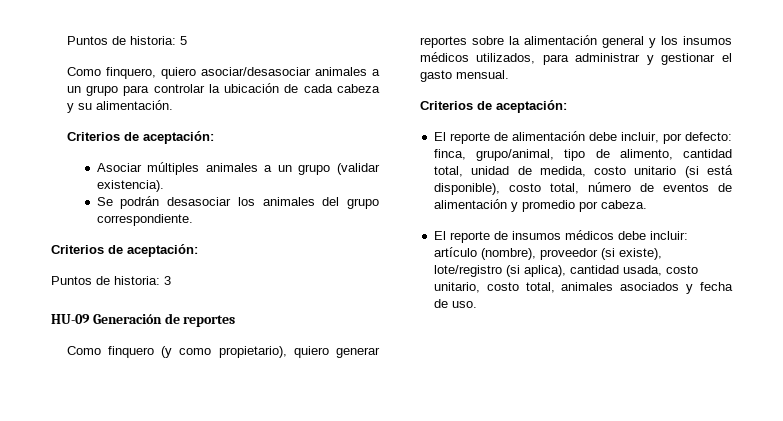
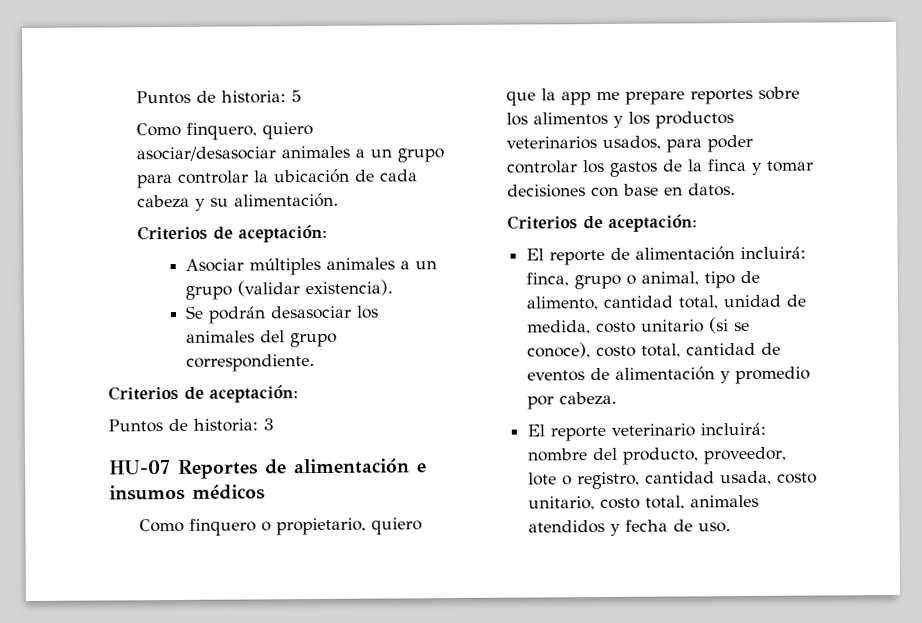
[51,313,236,327] [66,346,380,358] [419,35,732,48] [419,52,732,65] [419,70,509,82] HU-09 Generación de reportes // Como finquero (y como propietario), quiero generar reportes sobre la alimentación general y los insumos médicos utilizados, para administrar y gestionar el gasto mensual. -> [109,458,427,479] [109,484,265,501] [138,517,422,536] [505,86,800,106] [505,111,734,129] [505,134,753,153] [505,159,814,177] [506,183,736,198] HU-07 Reportes de alimentación e insumos médicos // Como finquero o propietario, quiero que la app me prepare reportes sobre los alimentos y los productos veterinarios usados, para poder controlar los gastos de la finca y tomar decisiones con base en datos.
[588,132,732,144] [433,149,555,161] debe incluir, por defecto: finca, grupo/animal, -> [739,246,806,260] [525,271,699,290] incluirá: finca, grupo o animal,
[707,165,733,175] [433,182,631,195] está disponible), costo total, número -> [733,321,750,332] [526,342,756,359] se conoce), costo total, cantidad
[493,230,688,240] [433,247,662,260] [433,265,566,277] de insumos médicos debe incluir: artículo (nombre), proveedor (si existe), lote/registro (si aplica), -> [610,422,766,437] [526,446,787,465] [527,471,640,490] veterinario incluirá: nombre del producto, proveedor, lote o registro,
[620,282,680,291] asociados -> [527,520,605,534] atendidos

